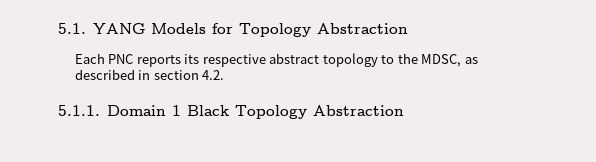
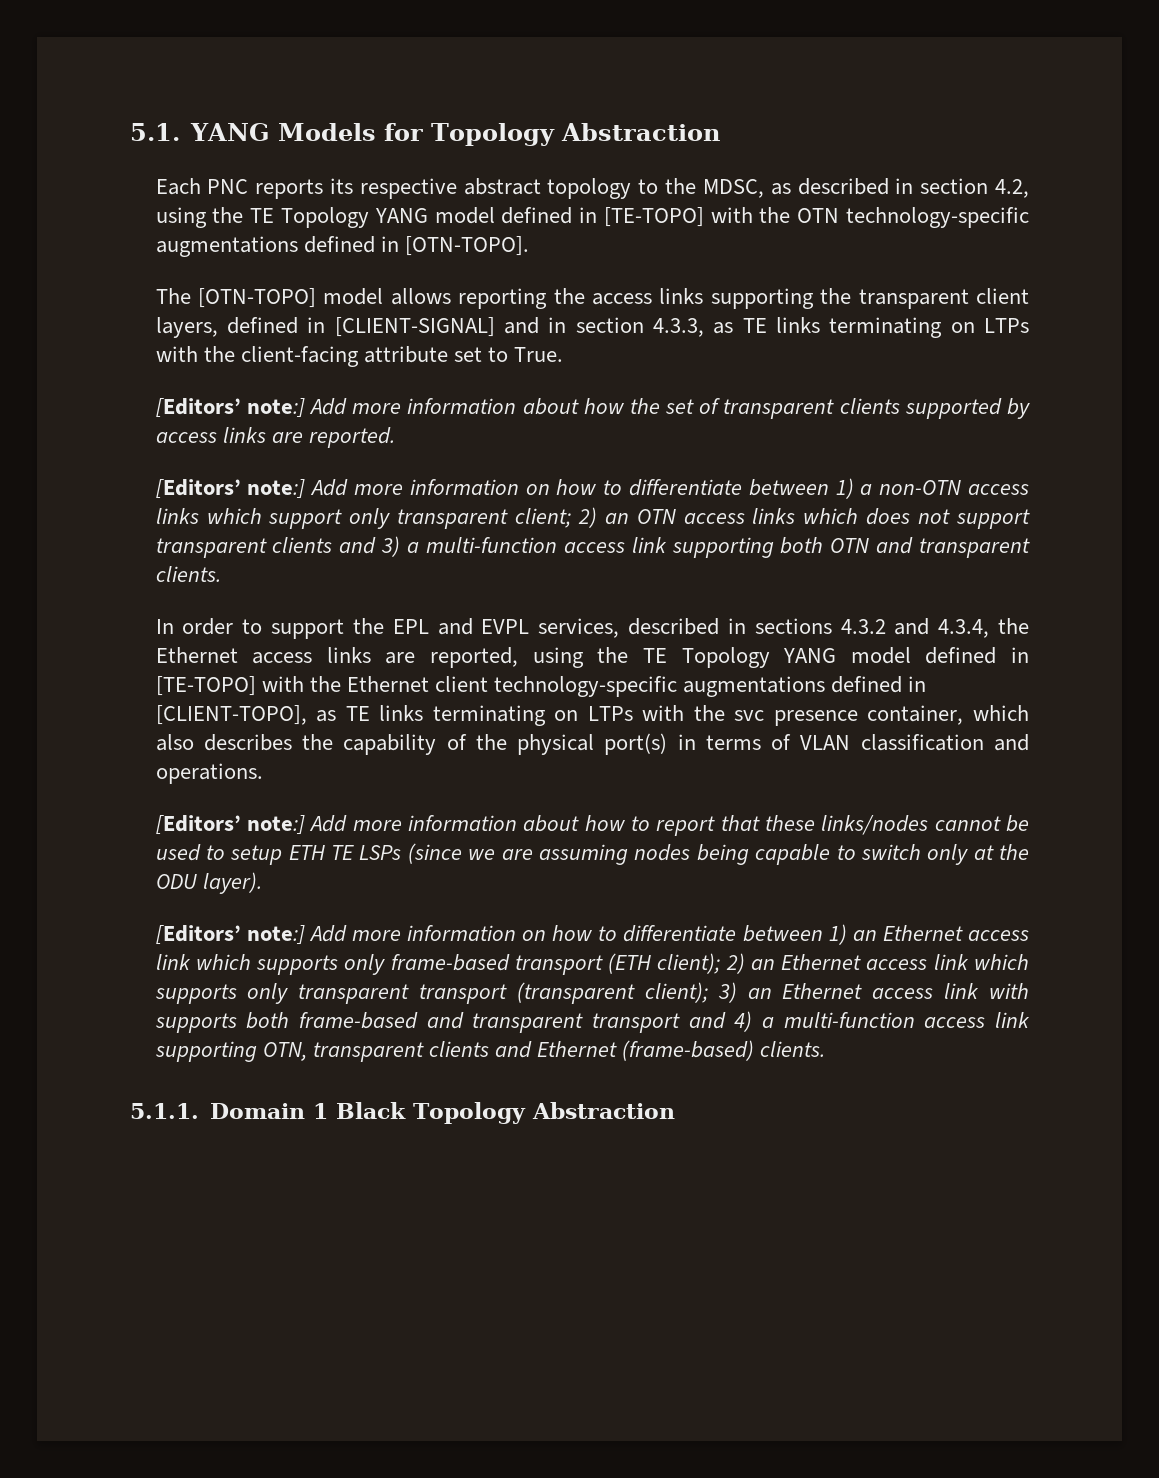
[202,70,225,80] 4.2. -> [995,179,1030,198] [155,207,1029,228] [155,236,529,257] [155,288,1030,309] [155,317,1029,338] [155,346,564,367] [155,398,1030,419] [155,427,395,448] [155,478,1029,499] [155,507,1031,529] [155,536,1030,558] [155,566,221,582] [155,618,1030,639] [155,647,1029,668] [155,676,927,697] [155,705,1029,726] [155,733,1029,755] [155,763,263,784] [155,815,1029,836] [155,843,1029,865] [155,872,262,894] [155,924,1030,945] [155,953,1029,975] [154,982,1029,1004] [154,1011,1031,1033] [154,1040,826,1062] 4.2, using the TE Topology YANG model defined in [TE-TOPO] with the OTN technology-specific augmentations defined in [OTN-TOPO]. // The [OTN-TOPO] model allows reporting the access links supporting the transparent client layers, defined in [CLIENT-SIGNAL] and in section 4.3.3, as TE links terminating on LTPs with the client-facing attribute set to True. // [Editors’ note:] Add more information about how the set of transparent clients supported by access links are reported. // [Editors’ note:] Add more information on how to differentiate between 1) a non-OTN access links which support only transparent client; 2) an OTN access links which does not support transparent clients and 3) a multi-function access link supporting both OTN and transparent clients. // In order to support the EPL and EVPL services, described in sections 4.3.2 and 4.3.4, the Ethernet access links are reported, using the TE Topology YANG model defined in [TE-TOPO] with the Ethernet client technology-specific augmentations defined in [CLIENT-TOPO], as TE links terminating on LTPs with the svc presence container, which also describes the capability of the physical port(s) in terms of VLAN classification and operations. // [Editors’ note:] Add more information about how to report that these links/nodes cannot be used to setup ETH TE LSPs (since we are assuming nodes being capable to switch only at the ODU layer). // [Editors’ note:] Add more information on how to differentiate between 1) an Ethernet access link which supports only frame-based transport (ETH client); 2) an Ethernet access link which supports only transparent transport (transparent client); 3) an Ethernet access link with supports both frame-based and transparent transport and 4) a multi-function access link supporting OTN, transparent clients and Ethernet (frame-based) clients.

